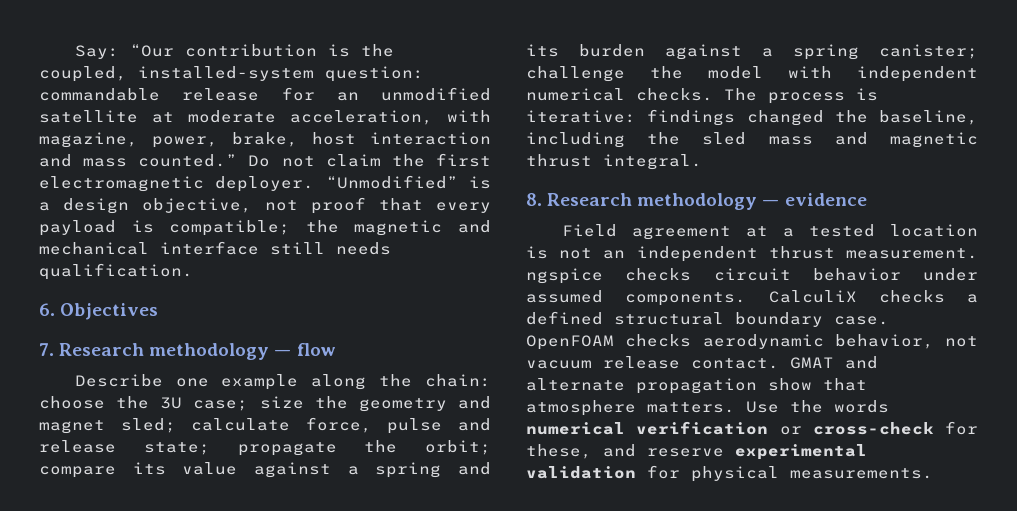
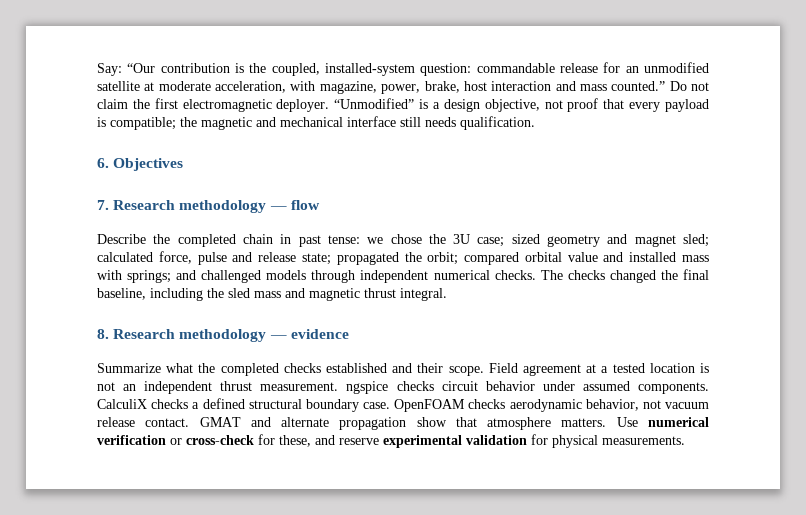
[175,374,491,390] [39,396,105,409] one example along the chain: choose -> [153,234,422,247] the completed chain in past tense: we chose
[259,396,348,409] size the -> [511,234,540,244] sized
[191,418,291,431] calculate -> [97,252,153,262] calculated
[237,442,337,456] propagate -> [336,252,399,265] propagated
[39,462,492,478] [526,44,978,60] [526,66,978,82] [526,88,878,104] [526,109,736,126] compare its value against a spring and its burden against a spring canister; challenge the model with independent numerical checks. The process is iterative: findings -> [464,252,709,265] [97,270,605,283] compared orbital value and installed mass with springs; and challenged models through independent numerical checks. The checks
(868, 116) none -> [683,269,710,280] final
(867, 199) none -> [97,363,484,376] Summarize what the completed checks established and their scope.
[790,400,889,413] the words -> (638, 422) none

